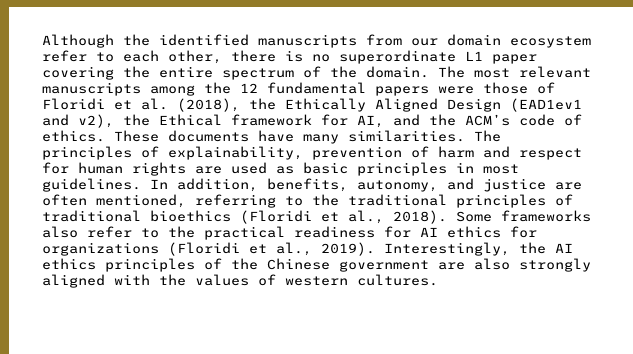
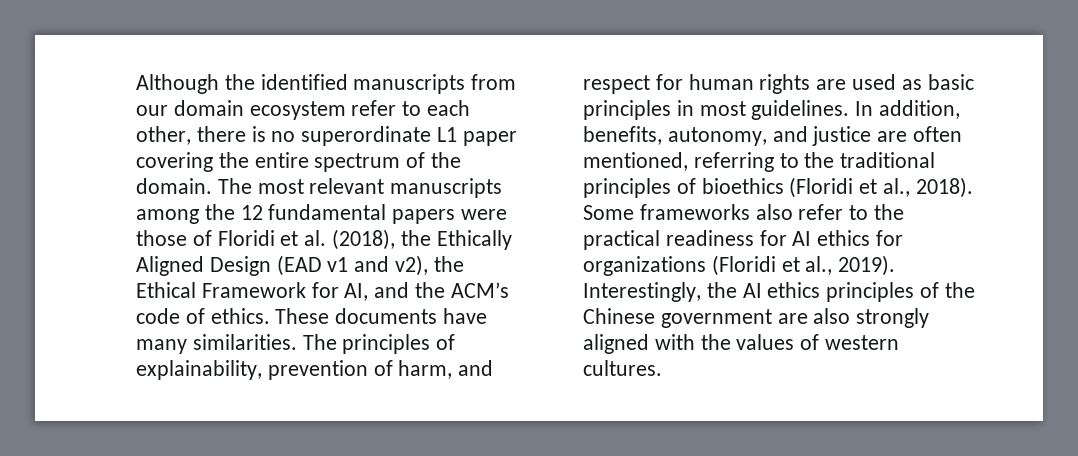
[510,98,582,112] (EAD1ev1 -> [276,255,349,276] (EAD v1
[231,114,312,126] framework -> [201,282,306,298] Framework
[438,146,474,158] harm -> [398,360,453,379] harm,
[42,210,141,222] traditional -> (696, 186) none

